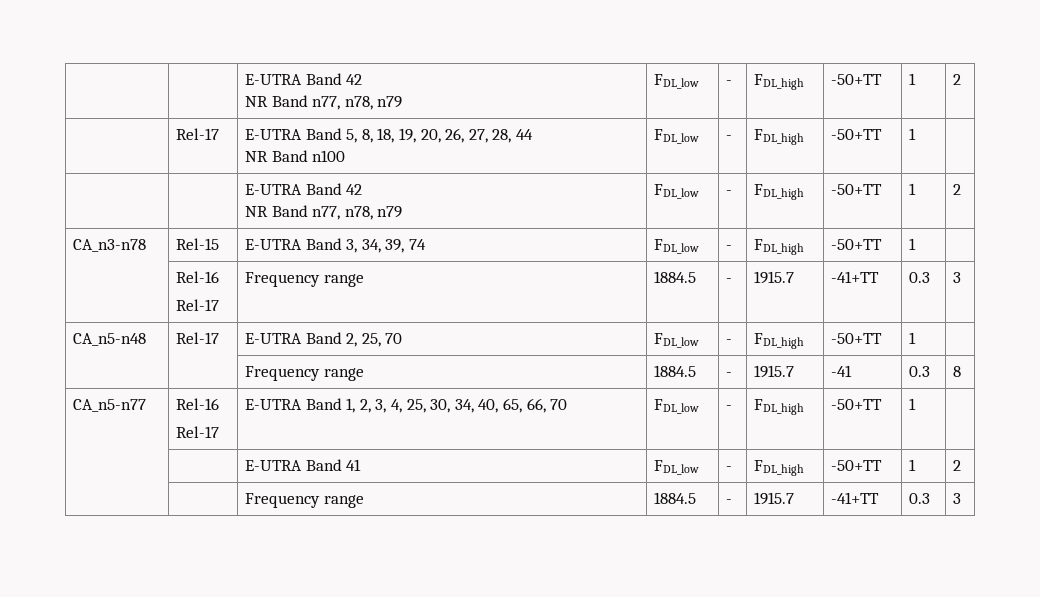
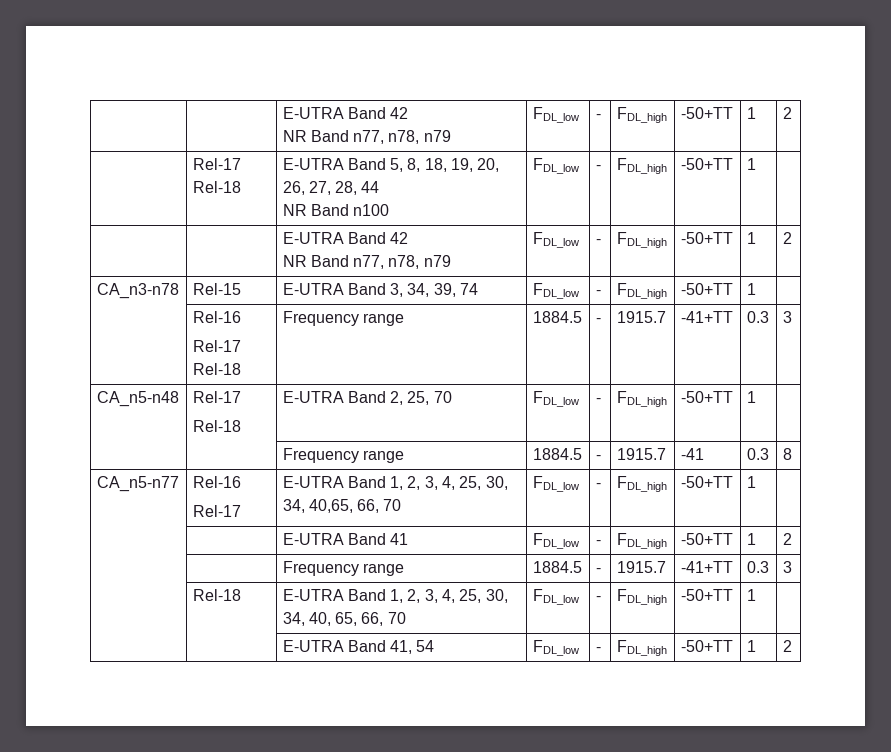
(220, 134) none -> [192,181,241,193] Rel-18
(220, 305) none -> [192,363,241,375] Rel-18
(220, 338) none -> [192,420,241,432] // Rel-18
[478,398,522,413] 40, 65, -> [308,499,353,513] 40,65,
(962, 498) none -> [192,589,241,601] [282,589,508,603] [282,612,406,626] [532,589,579,605] [595,596,601,601] [616,589,667,605] [680,589,733,601] [746,589,756,601] [282,640,435,654] [532,640,579,656] [595,647,601,652] [616,640,667,656] [680,640,733,652] [746,640,756,652] [782,640,792,652] // | Rel-18 | E-UTRA Band 1, 2, 3, 4, 25, 30, 34, 40, 65, 66, 70 | FDL_low | - | FDL_high | -50+TT | 1 | // | | E-UTRA Band 41, 54 | FDL_low | - | FDL_high | -50+TT | 1 | 2

